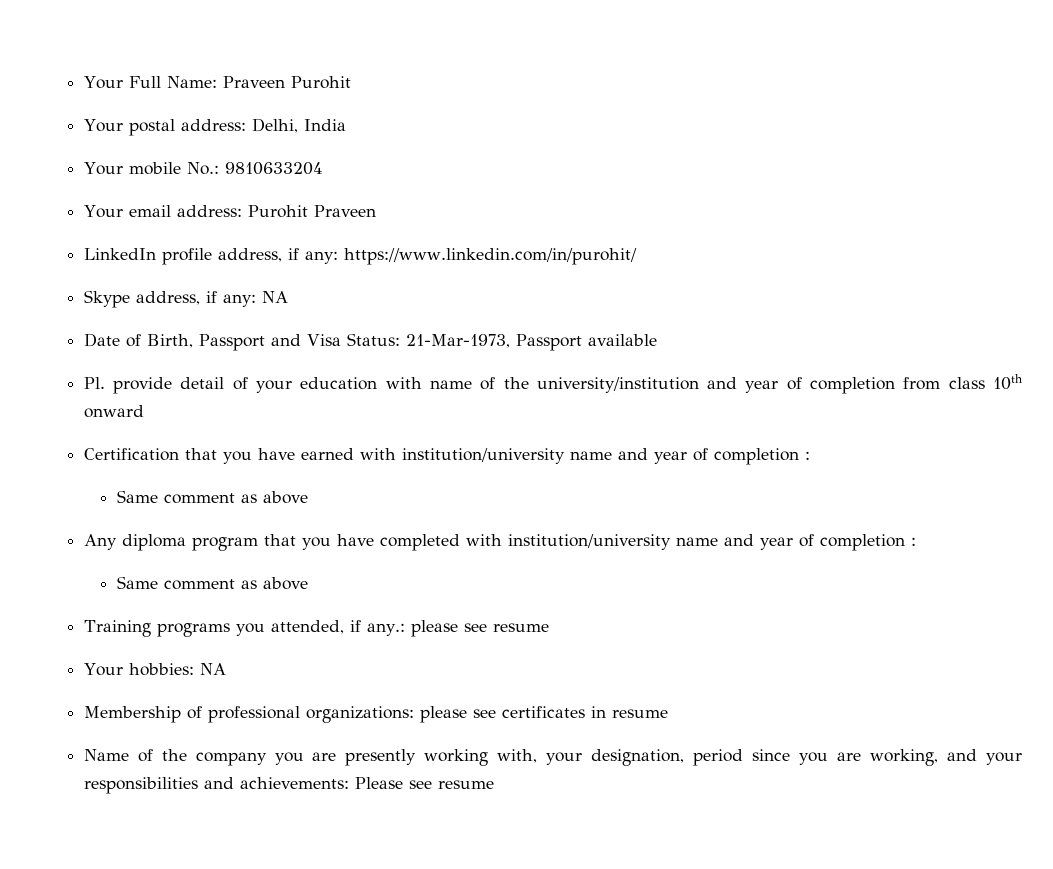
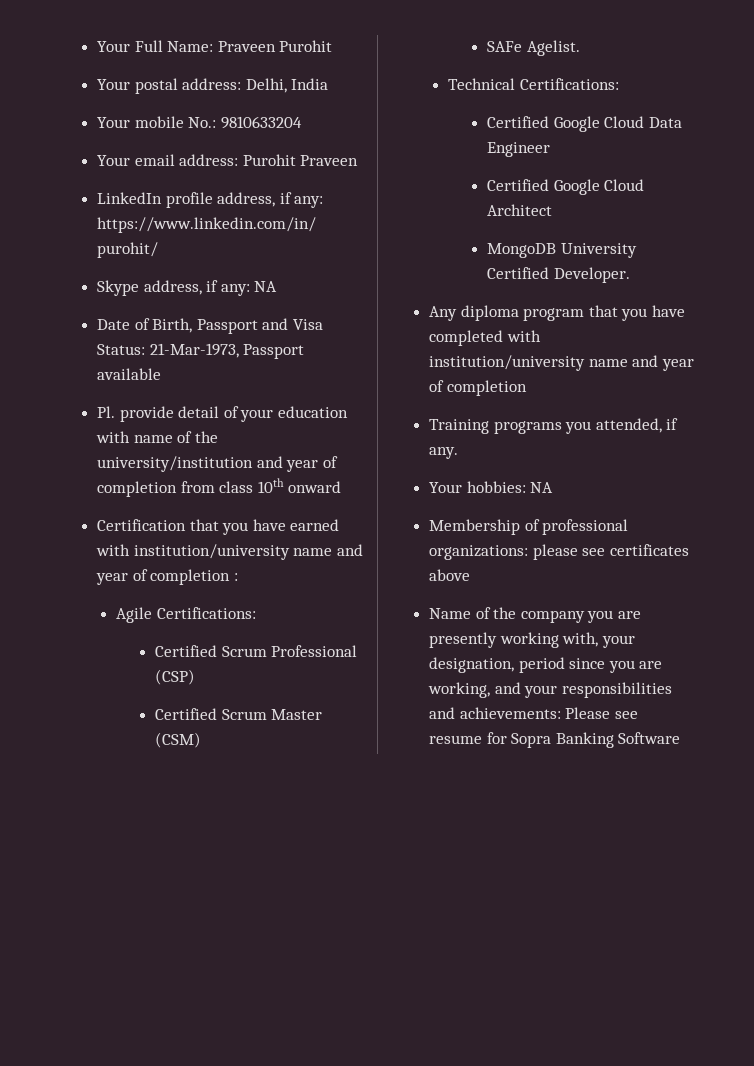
[117,490,309,504] Same comment as above -> [116,607,257,623] [155,645,358,657] [155,669,196,685] [155,708,323,720] [155,732,202,748] [487,40,580,56] [448,78,620,90] [487,116,682,132] [487,142,551,157] [487,179,645,195] [487,204,553,216] [487,243,637,258] [487,267,630,283] Agile Certifications: // Certified Scrum Professional (CSP) // Certified Scrum Master (CSM) // SAFe Agelist. // Technical Certifications: // Certified Google Cloud Data Engineer // Certified Google Cloud Architect // MongoDB University Certified Developer.
[910,537,916,546] [117,576,309,590] : // Same comment as above -> (527, 388) none
[366,620,549,637] any.: please see resume -> [429,447,459,459] any.
[590,706,668,718] in resume -> [429,569,471,581] above
(494, 784) none -> [486,732,681,748] for Sopra Banking Software

